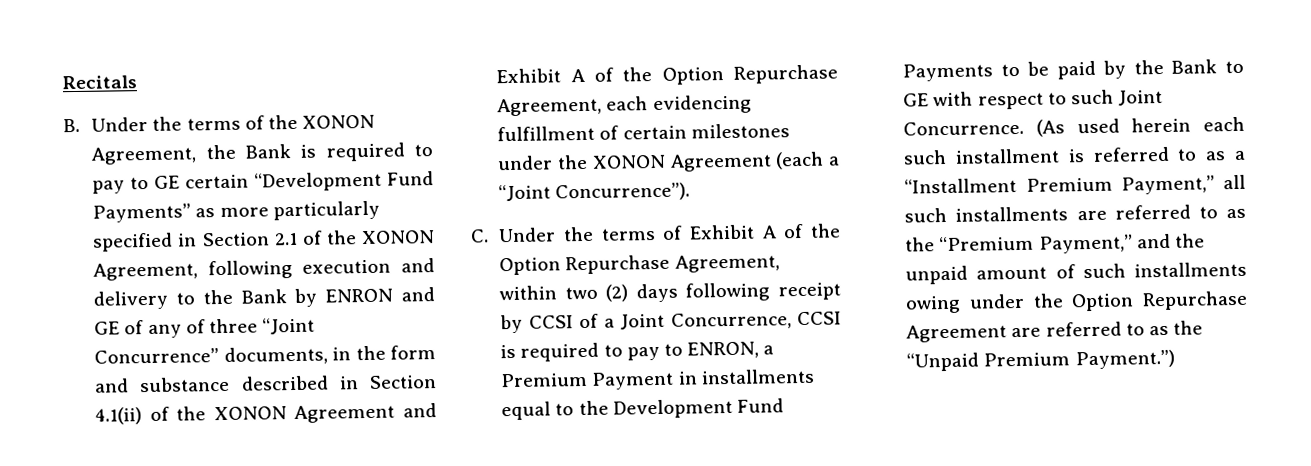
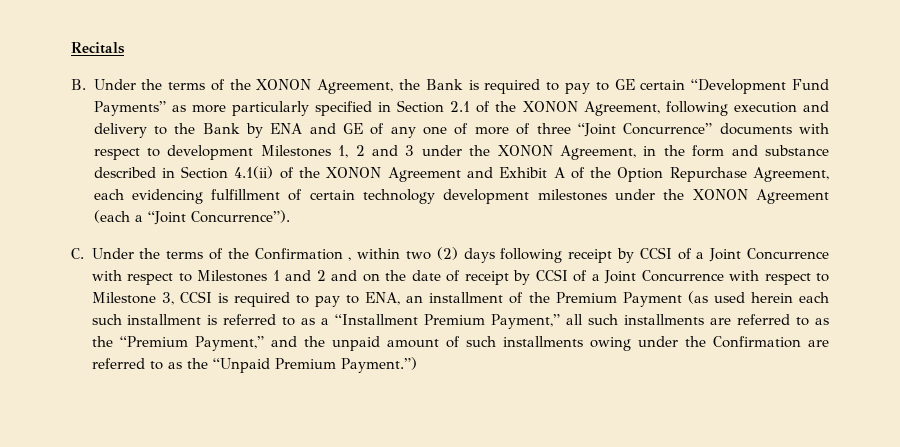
[325,288,394,303] ENRON -> [270,123,303,134] ENA
(182, 331) none -> [423,123,509,135] one of more
[223,346,328,365] documents, -> [719,123,829,135] [93,145,636,160] documents with respect to development Milestones 1, 2 and 3 under the XONON Agreement,
(687, 132) none -> [363,189,530,204] technology development
[688,223,841,240] [499,254,780,276] Exhibit A of the Option Repurchase Agreement, -> [227,248,352,261] the Confirmation ,
[670,312,792,330] Concurrence, -> [746,248,829,260] [91,269,829,285] [91,292,174,305] Concurrence with respect to Milestones 1 and 2 and on the date of receipt by CCSI of a Joint Concurrence with respect to Milestone 3,
[686,341,775,359] [500,368,815,390] [501,398,784,421] [902,59,1244,82] [903,89,1163,110] [903,119,1065,137] ENRON, a Premium Payment in installments equal to the Development Fund Payments to be paid by the Bank to GE with respect to such Joint Concurrence. (As -> [365,291,708,307] ENA, an installment of the Premium Payment (as
[1071,290,1248,312] [906,324,1008,343] Option Repurchase Agreement -> [712,336,801,348] Confirmation

